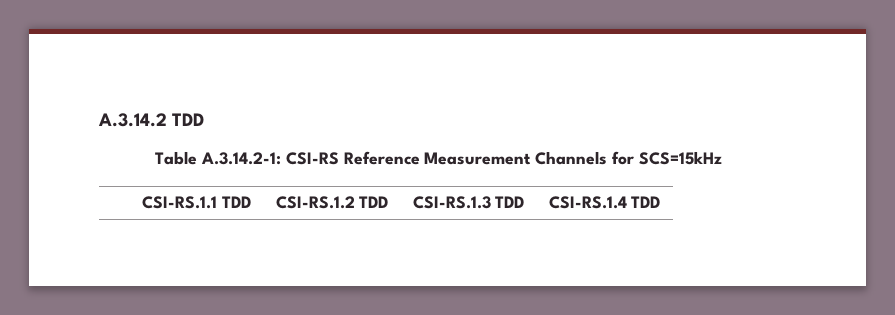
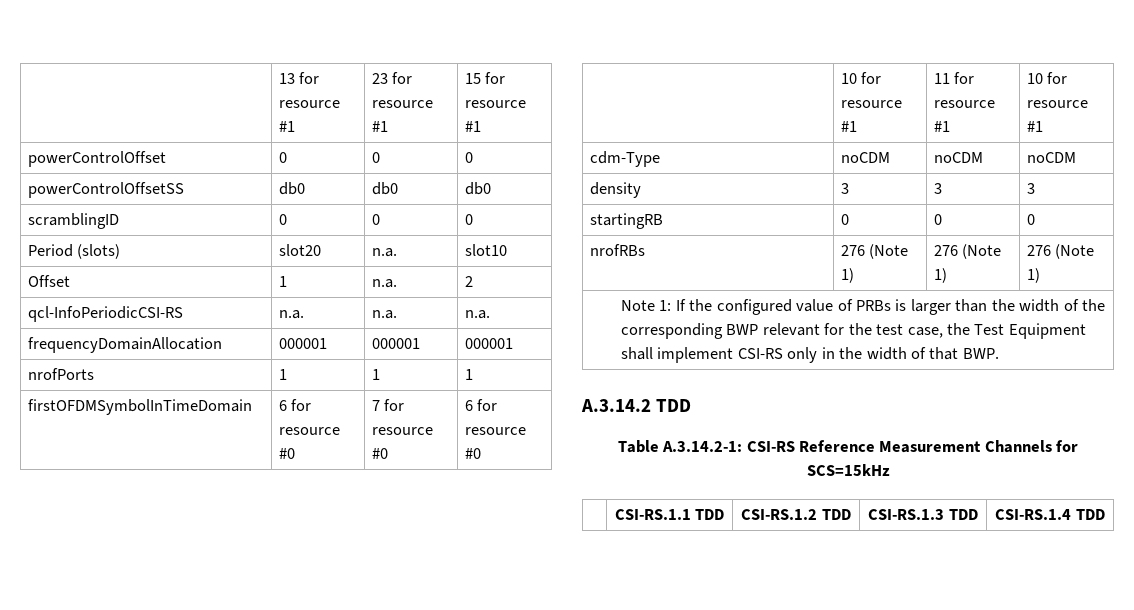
(98, 120) none -> [278,72,320,84] [278,100,340,108] [278,121,295,132] [371,72,413,84] [371,100,433,108] [371,121,388,132] [464,72,506,84] [464,100,526,108] [464,121,481,132] [27,151,166,167] [278,152,287,163] [371,152,380,163] [464,152,473,163] [27,182,184,198] [278,182,305,195] [371,182,398,195] [464,182,491,195] [27,213,119,229] [278,214,287,225] [371,214,380,225] [464,214,473,225] [27,244,121,259] [278,244,321,256] [371,248,397,257] [464,244,507,256] [27,275,70,287] [278,276,287,287] [371,279,397,288] [464,276,473,287] [27,306,183,322] [278,310,304,319] [371,310,397,319] [464,310,490,319] [27,337,222,353] [278,338,327,349] [371,338,420,349] [464,338,513,349] [27,368,94,380] [278,369,287,380] [371,369,380,380] [464,369,473,380] [27,399,252,415] [278,399,312,411] [278,427,340,435] [278,448,295,459] [371,399,405,411] [371,427,433,435] [371,448,388,459] [464,399,498,411] [464,427,526,435] [464,448,481,459] [840,72,882,84] [840,100,902,108] [840,121,857,132] [933,72,975,84] [933,100,995,108] [933,121,950,132] [1026,72,1068,84] [1026,100,1088,108] [1026,121,1043,132] [589,151,660,167] [840,152,890,163] [933,152,983,163] [1026,152,1076,163] [589,182,641,198] [840,183,849,194] [933,183,942,194] [1026,183,1035,194] [589,213,663,229] [840,214,849,225] [933,214,942,225] [1026,214,1035,225] [589,244,645,256] [840,244,909,259] [840,268,854,283] [933,244,1002,259] [933,268,947,283] [1026,244,1095,259] [1026,268,1040,283] [620,299,1106,315] [620,323,1086,339] [620,347,999,363] | 13 for resource #1 | 23 for resource #1 | 15 for resource #1 // powerControlOffset | 0 | 0 | 0 // powerControlOffsetSS | db0 | db0 | db0 // scramblingID | 0 | 0 | 0 // Period (slots) | slot20 | n.a. | slot10 // Offset | 1 | n.a. | 2 // qcl-InfoPeriodicCSI-RS | n.a. | n.a. | n.a. // frequencyDomainAllocation | 000001 | 000001 | 000001 // nrofPorts | 1 | 1 | 1 // firstOFDMSymbolInTimeDomain | 6 for resource #0 | 7 for resource #0 | 6 for resource #0 // | 10 for resource #1 | 11 for resource #1 | 10 for resource #1 // cdm-Type | noCDM | noCDM | noCDM // density | 3 | 3 | 3 // startingRB | 0 | 0 | 0 // nrofRBs | 276 (Note 1) | 276 (Note 1) | 276 (Note 1) // Note 1: If the configured value of PRBs is larger than the width of the corresponding BWP relevant for the test case, the Test Equipment shall implement CSI-RS only in the width of that BWP. //

